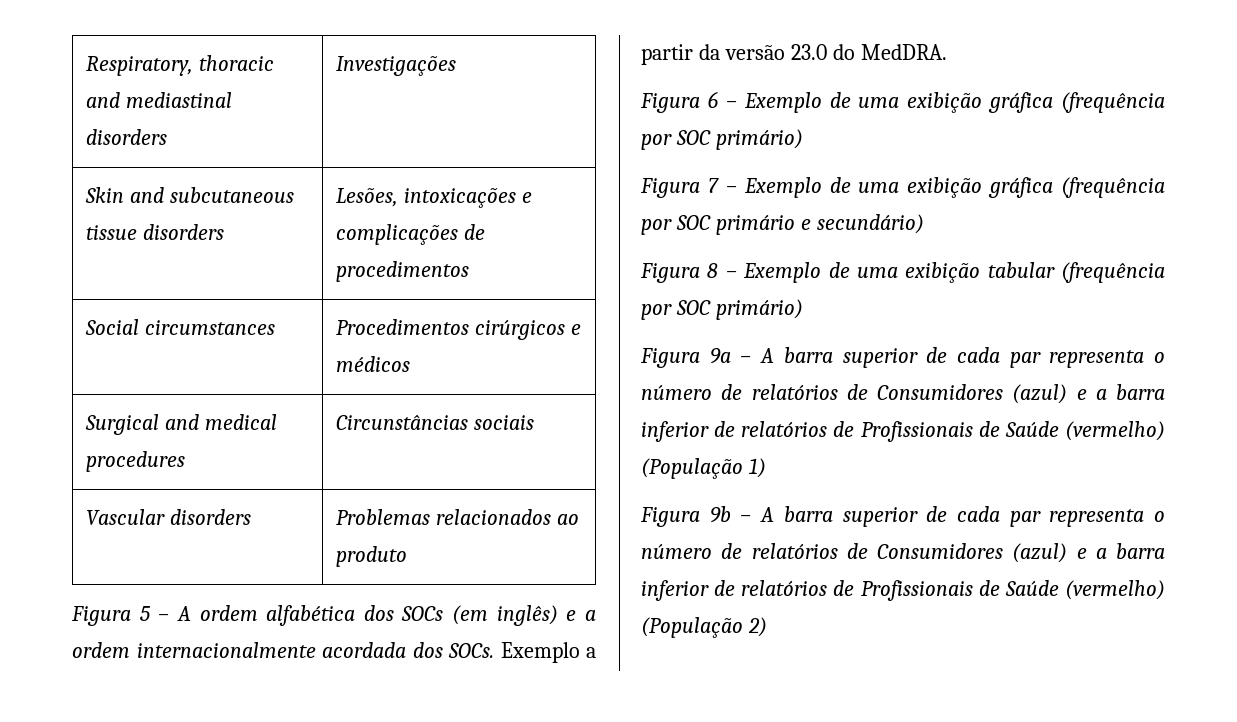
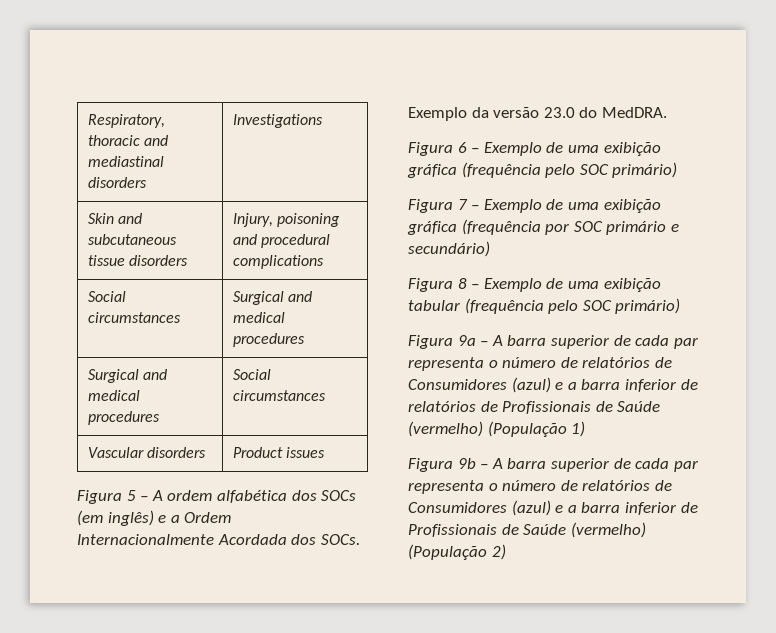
[336,55,457,76] Investigações -> [233,114,324,128] Investigations
[336,187,533,208] [336,224,486,245] [336,261,470,282] [85,319,276,335] [336,319,582,340] [336,356,411,372] Lesões, intoxicações e complicações de procedimentos // Social circumstances | Procedimentos cirúrgicos e médicos -> [233,213,341,227] [233,234,331,248] [233,255,325,269] [88,291,127,302] [88,312,182,323] [233,291,313,305] [233,312,286,323] [233,333,306,347] Injury, poisoning and procedural complications // Social circumstances | Surgical and medical procedures
[336,415,535,430] Circunstâncias sociais -> [233,369,272,380] [233,390,327,401] Social circumstances
[336,509,580,525] [336,546,408,567] Problemas relacionados ao produto -> [233,447,326,458] Product issues
[72,642,406,658] ordem internacionalmente acordada -> [184,512,232,523] [77,534,287,545] Ordem Internacionalmente Acordada
[586,647,596,658] [641,44,693,65] a partir -> (467, 114) none
[641,134,672,150] por -> [545,164,576,178] pelo
[641,304,672,320] por -> [548,300,579,314] pelo
[741,580,855,596] relatórios de -> (698, 507) none

